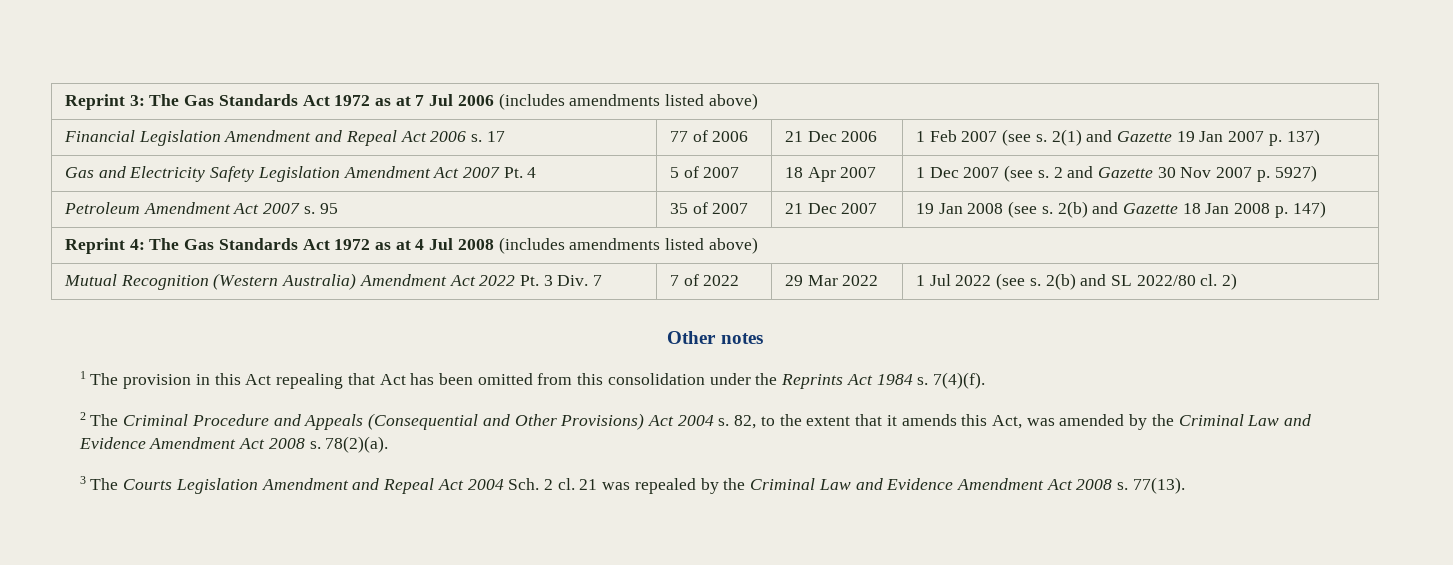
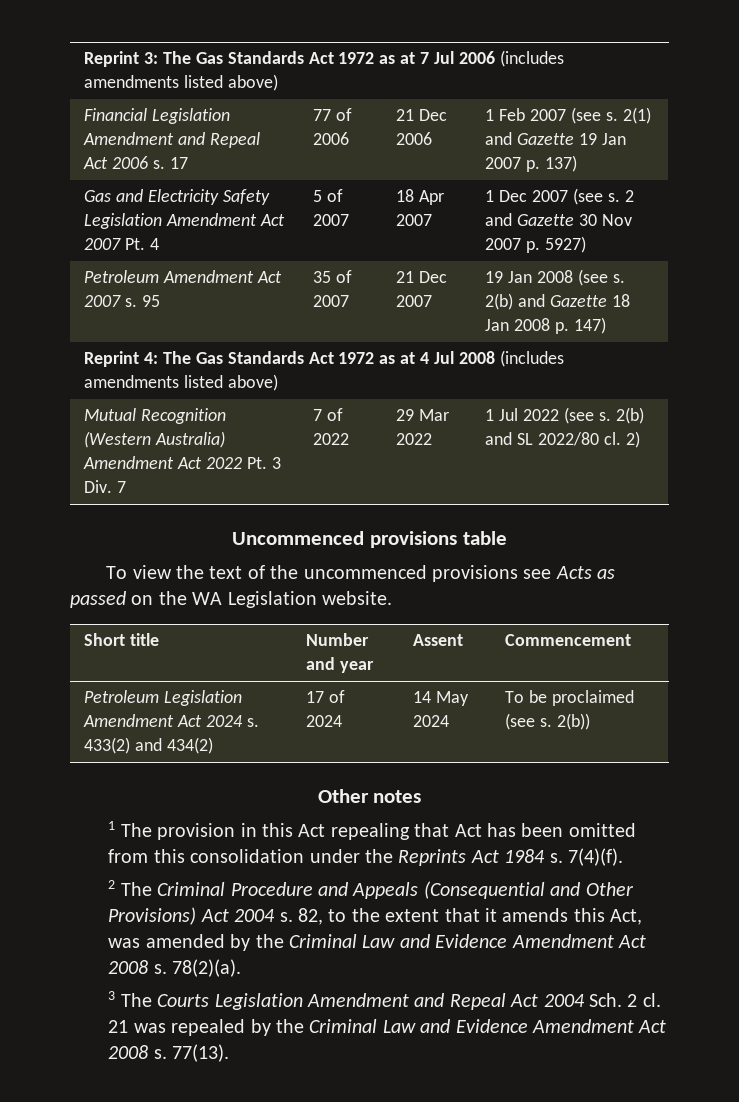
(1238, 281) none -> [232,531,507,548] [106,565,616,582] [70,591,392,608] [84,633,160,646] [306,633,370,646] [306,657,375,673] [413,634,464,646] [505,634,632,646] [84,690,243,706] [83,714,259,727] [84,737,214,754] [306,690,346,703] [306,715,343,727] [413,691,470,706] [413,715,450,727] [505,690,635,706] [505,713,591,730] // Uncommenced provisions table // To view the text of the uncommenced provisions see Acts as passed on the WA Legislation website. // Short title | Number and year | Assent | Commencement // Petroleum Legislation Amendment Act 2024 s. 433(2) and 434(2) | 17 of 2024 | 14 May 2024 | To be proclaimed (see s. 2(b))

